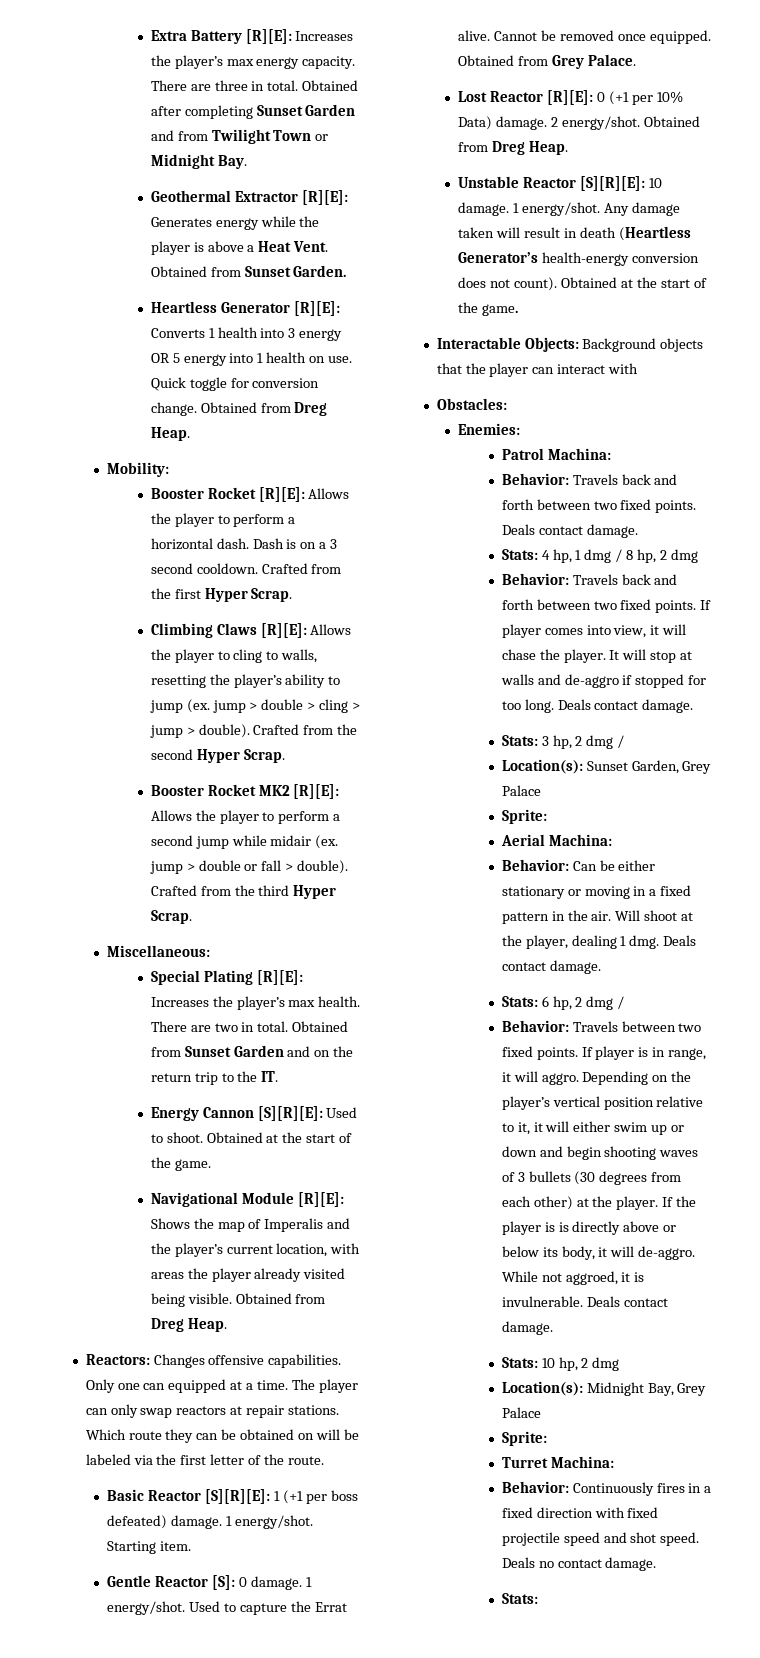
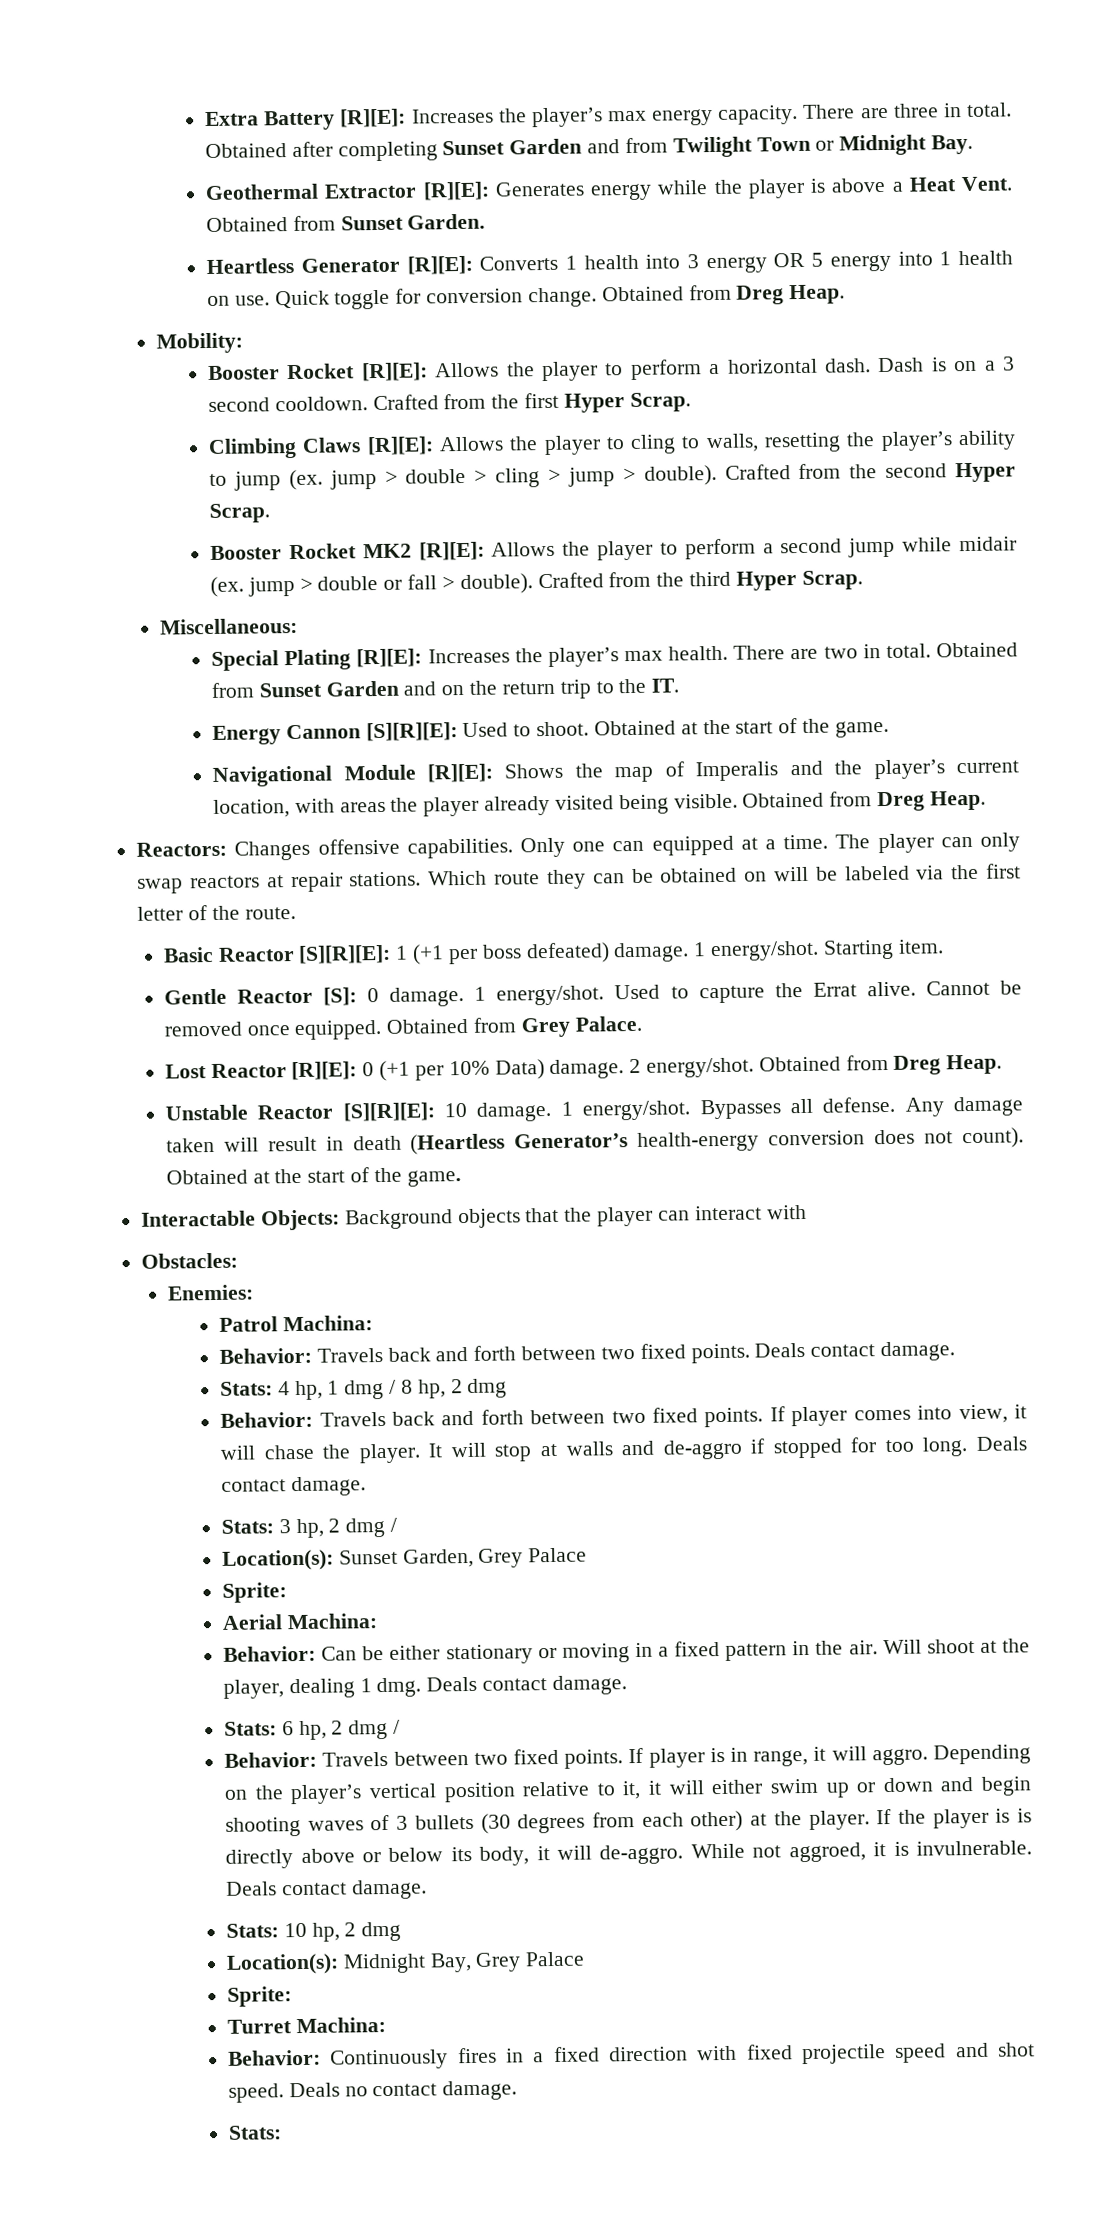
(601, 209) none -> [699,1096,896,1120] Bypasses all defense.

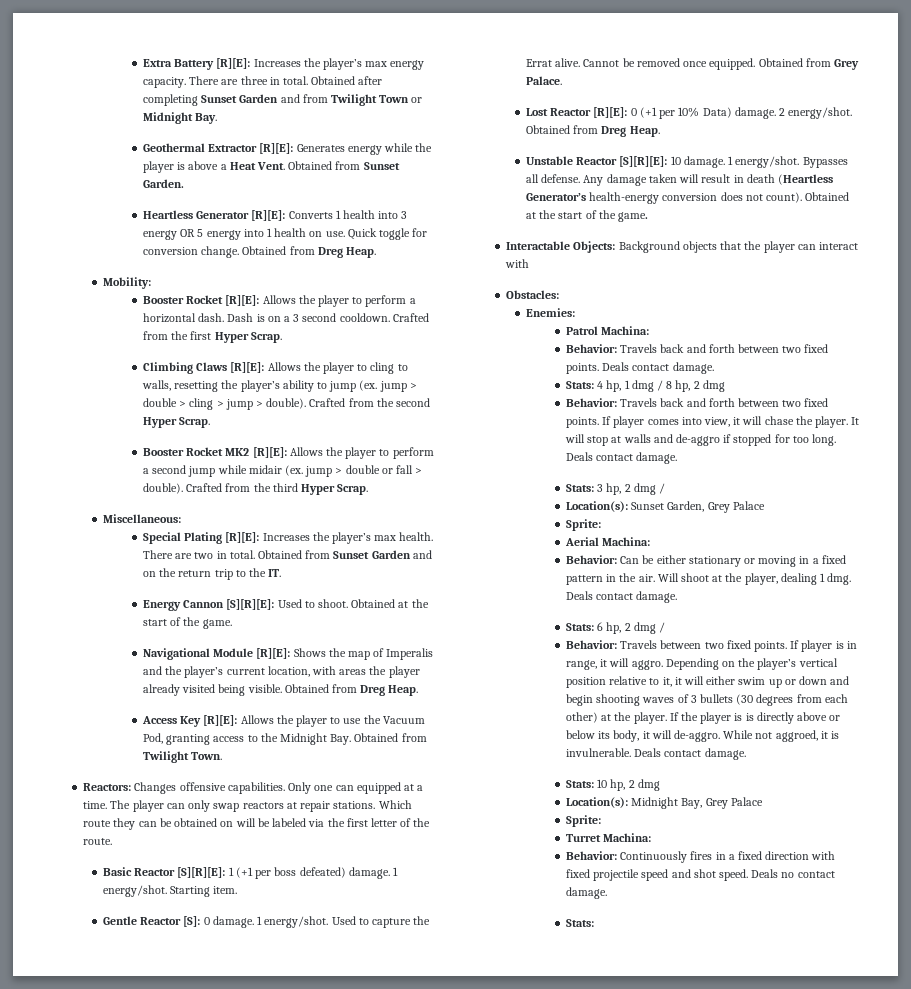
(986, 800) none -> [141,715,425,727] [142,733,427,745] [142,751,223,763] // Access Key [R][E]: Allows the player to use the Vacuum Pod, granting access to the Midnight Bay. Obtained from Twilight Town.

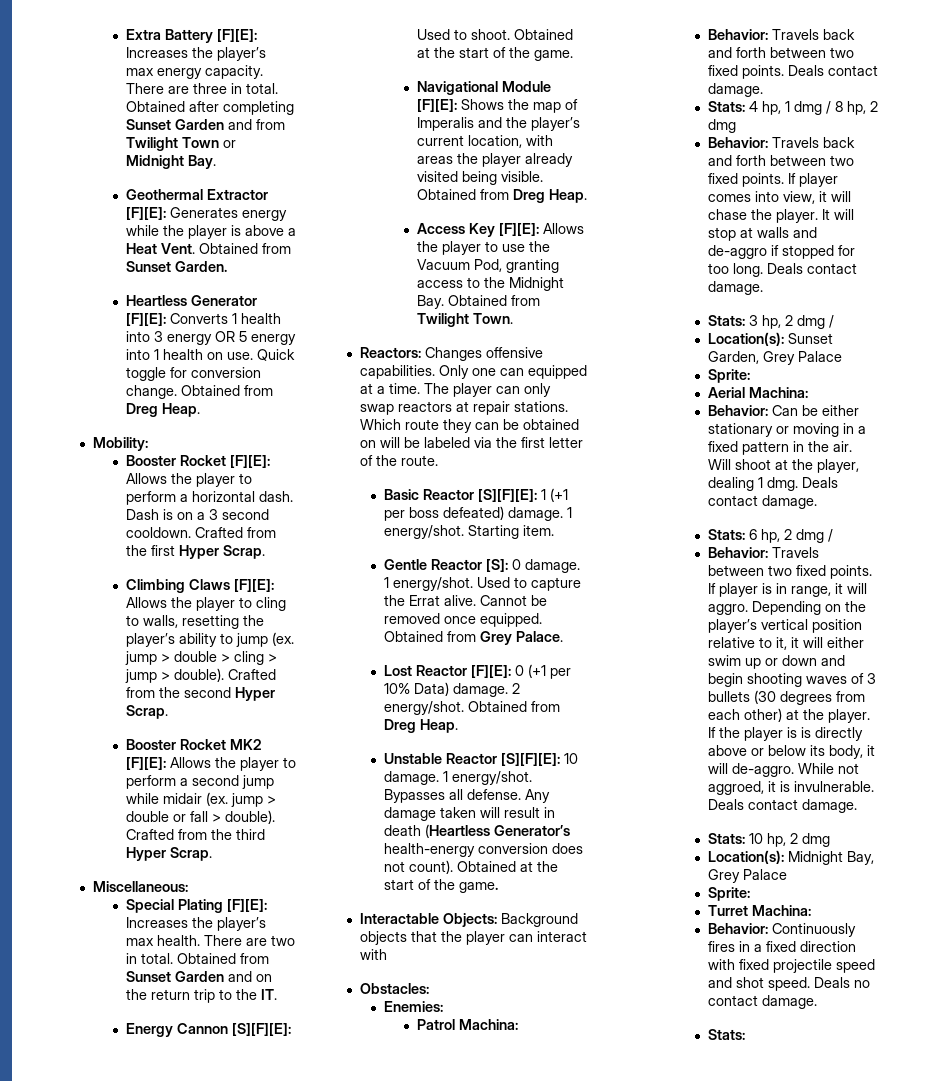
[216,58,251,69] [R][E]: -> [217,29,258,42] [F][E]:
[259,143,294,154] [R][E]: -> [126,207,167,220] [F][E]:
[251,210,286,221] [R][E]: -> [126,313,167,326] [F][E]:
[225,295,260,306] [R][E]: -> [230,455,271,468] [F][E]:
[230,362,265,373] [R][E]: -> [234,579,275,592] [F][E]:
[252,447,287,458] [R][E]: -> [126,757,167,770] [F][E]:
[225,532,260,543] [R][E]: -> [227,899,268,912] [F][E]:
[226,599,275,610] [S][R][E]: -> [232,1023,292,1036] [S][F][E]:
[256,648,291,659] [R][E]: -> [417,99,458,112] [F][E]:
[203,715,238,726] [R][E]: -> [499,223,540,236] [F][E]:
[177,867,226,878] [S][R][E]: -> [477,489,537,502] [S][F][E]:
[593,107,628,118] [R][E]: -> [470,665,511,678] [F][E]:
[619,156,668,167] [S][R][E]: -> [500,753,560,766] [S][F][E]:

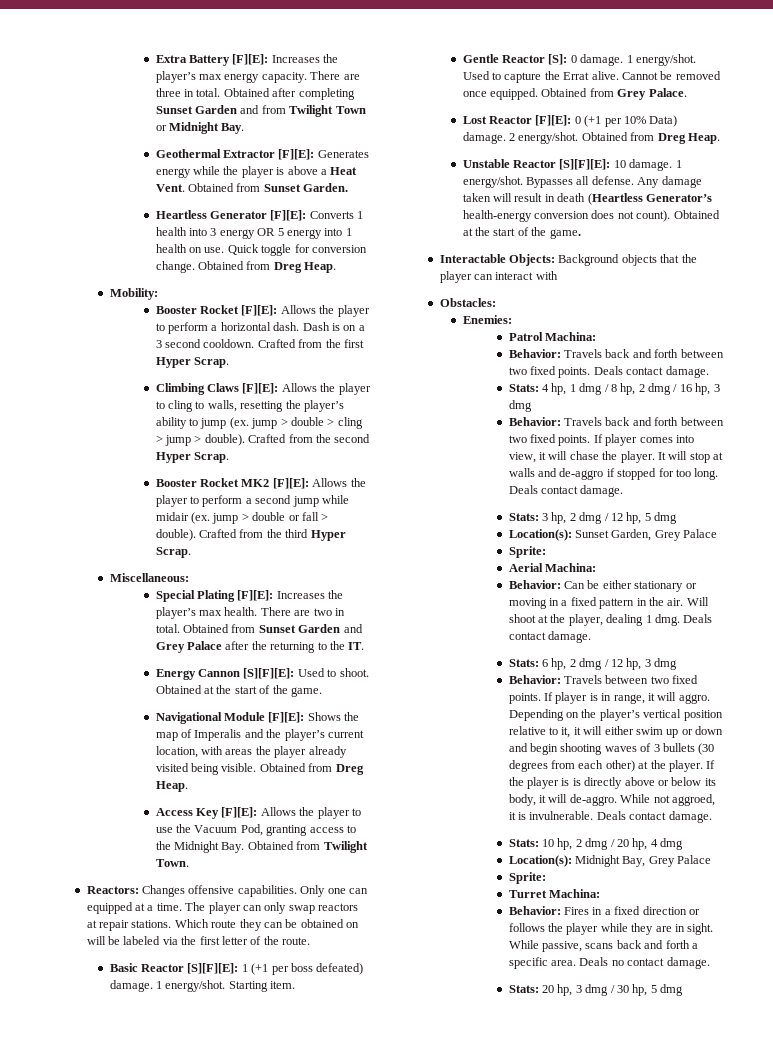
[256,974,273,982] [126,989,216,1003] on the return trip -> [155,641,316,653] Grey Palace after the returning
(737, 126) none -> [673,383,720,395] [508,400,532,412] / 16 hp, 3 dmg
(835, 321) none -> [610,512,677,524] 12 hp, 5 dmg
(834, 535) none -> [610,658,677,670] 12 hp, 3 dmg
(831, 840) none -> [610,838,683,850] / 20 hp, 4 dmg
[772,923,857,937] [708,941,736,952] Continuously fires -> [563,907,589,915] Fires
[708,959,876,973] [708,977,811,991] with fixed projectile speed and shot speed. -> [688,909,700,915] [508,923,714,935] [508,940,698,952] [508,957,576,969] or follows the player while they are in sight. While passive, scans back and forth a specific area.
(746, 1034) none -> [541,984,683,996] 20 hp, 3 dmg / 30 hp, 5 dmg

